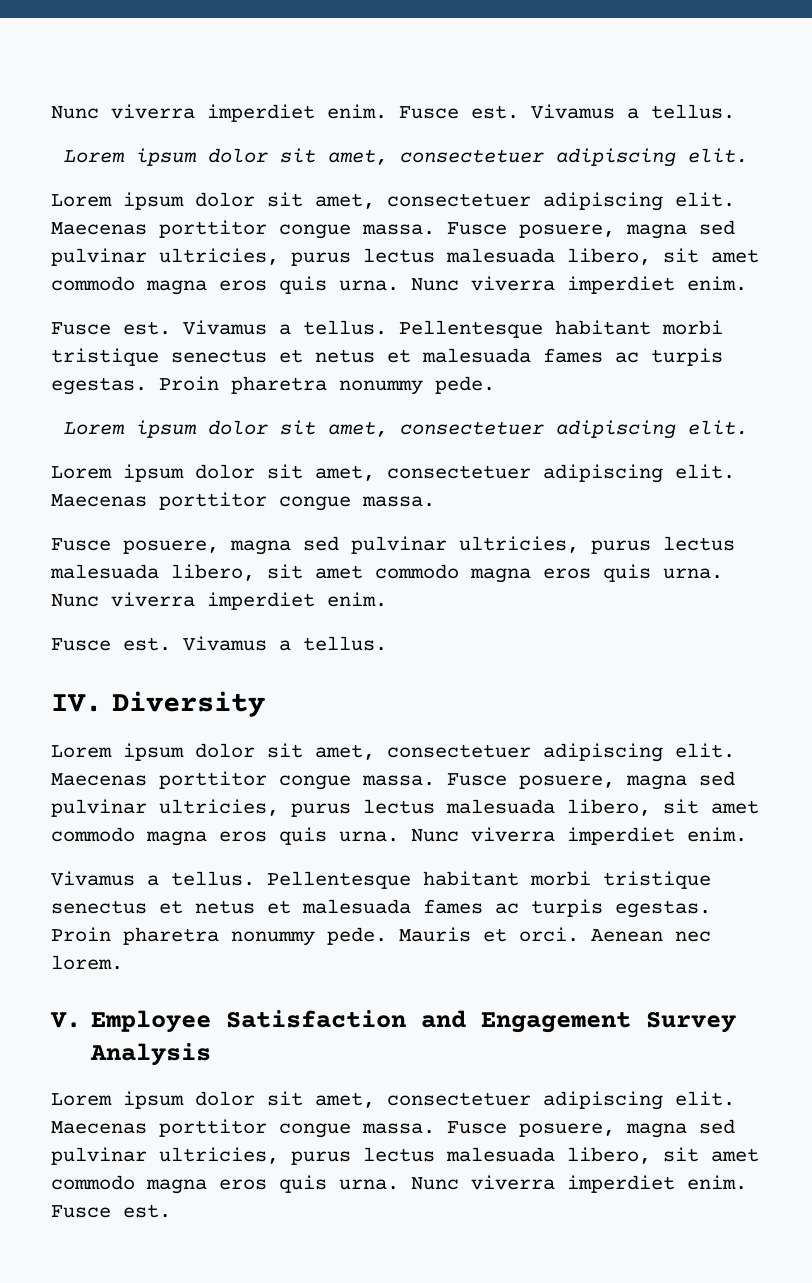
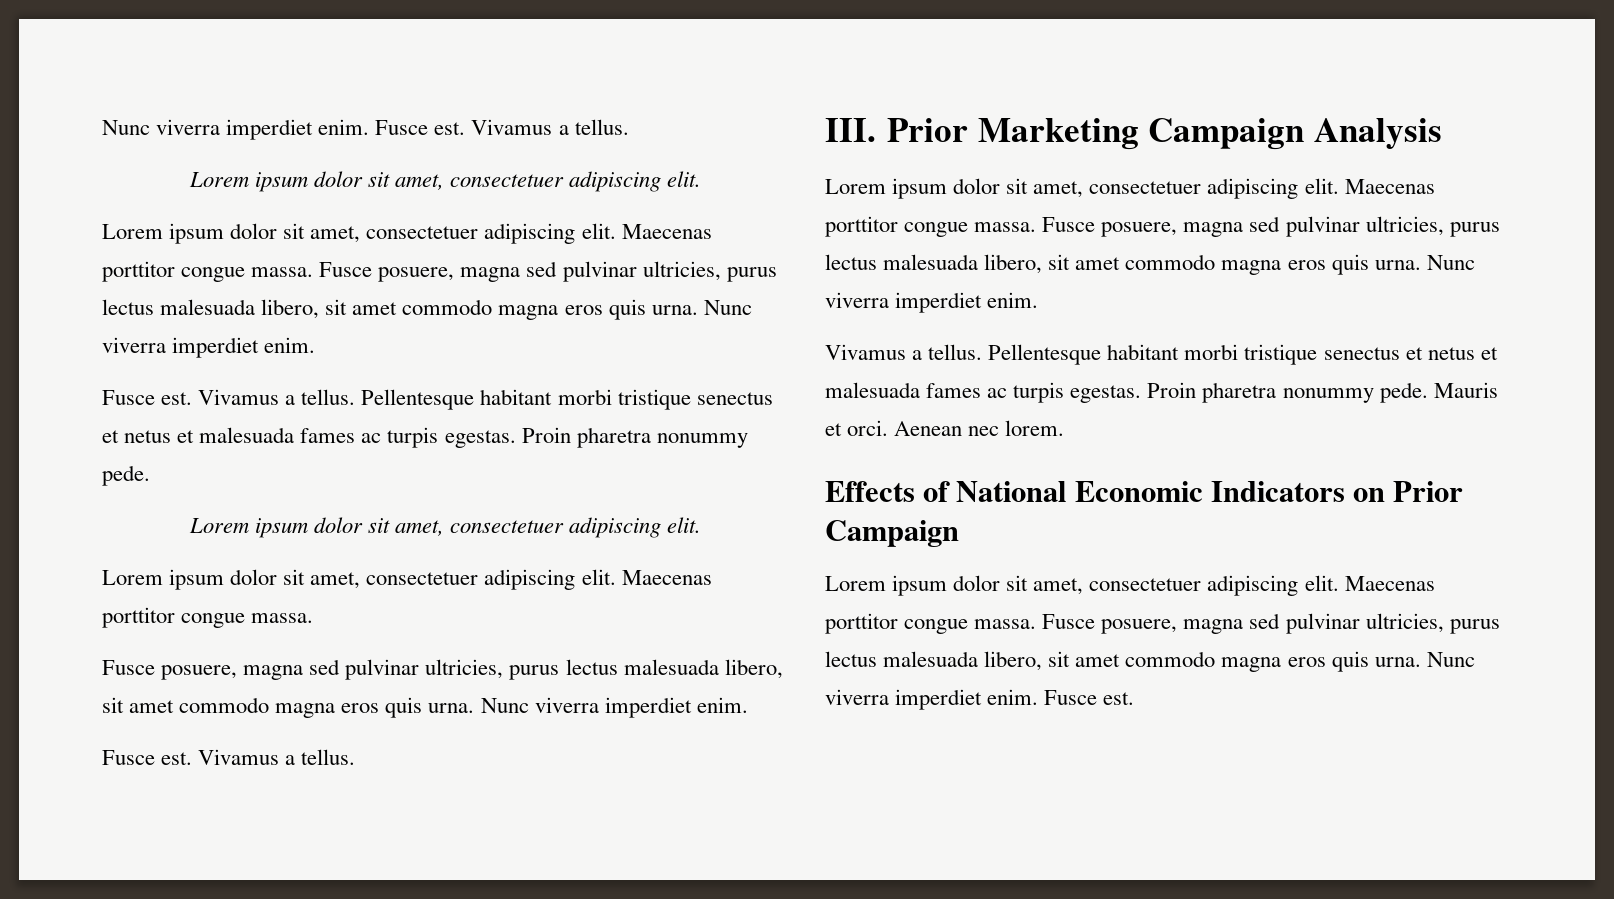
[51,691,266,717] IV. Diversity -> [825,118,1442,150] III. Prior Marketing Campaign Analysis
[50,1010,737,1033] [90,1043,212,1066] V. Employee Satisfaction and Engagement Survey Analysis -> [825,481,1464,502] [825,520,959,547] Effects of National Economic Indicators on Prior Campaign

